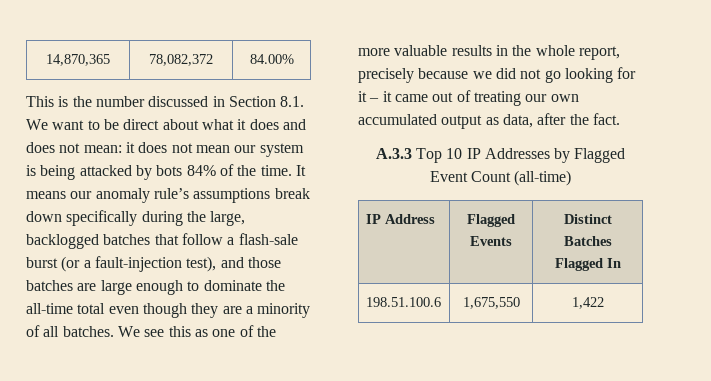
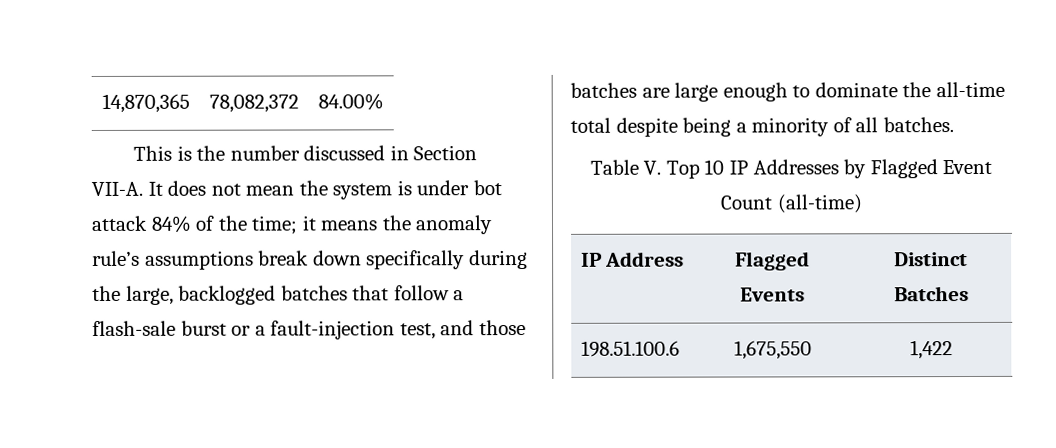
[280,96,305,107] [26,119,306,130] [26,142,135,153] 8.1. We want to be direct about what it does and does not mean: it -> [91,181,163,196] VII-A. It
[234,145,257,153] our -> [298,180,328,196] the
[40,164,306,180] [26,191,93,199] being attacked by bots 84% of the time. It means our -> [416,180,502,196] [91,215,412,235] under bot attack 84% of the time; it means the
[61,256,81,272] (or -> [231,325,252,336] or
[186,256,217,272] test), -> [399,323,436,340] test,
[108,303,242,318] even though they are -> [615,117,732,137] despite being
[117,325,276,337] [358,45,620,60] [358,67,637,83] [358,90,579,106] [358,113,620,129] [375,148,412,159] We see this as one of the more valuable results in the whole report, precisely because we did not go looking for it – it came out of treating our own accumulated output as data, after the fact. // A.3.3 -> [589,159,662,175] // Table V.
[554,258,621,271] Flagged In -> (969, 294) none

